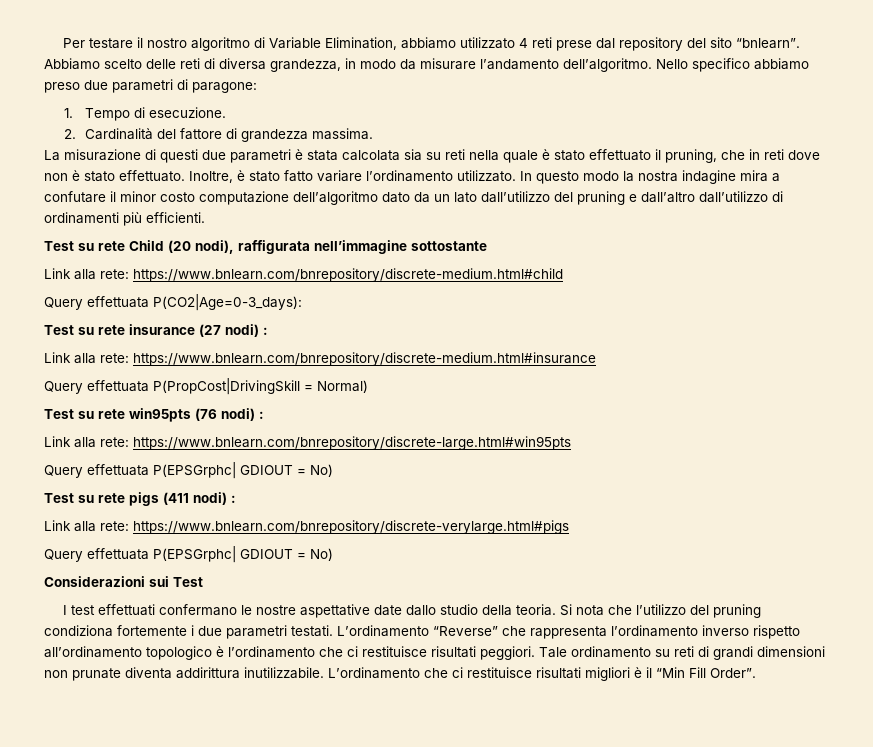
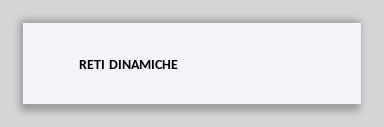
[62,37,800,51] [44,58,809,72] [44,79,257,93] [64,107,226,121] [64,128,373,142] [44,149,820,163] [44,170,780,184] [44,191,783,205] [44,212,205,226] [44,240,487,254] [44,268,563,282] [44,294,302,311] [44,324,268,337] [44,352,596,366] [44,378,368,395] [44,408,264,422] [44,436,571,450] [44,462,333,479] [44,492,236,506] [44,520,569,534] [44,546,333,563] [44,576,203,587] [62,604,761,618] [44,625,800,639] [44,646,825,660] [44,667,756,681] Per testare il nostro algoritmo di Variable Elimination, abbiamo utilizzato 4 reti prese dal repository del sito “bnlearn”. Abbiamo scelto delle reti di diversa grandezza, in modo da misurare l’andamento dell’algoritmo. Nello specifico abbiamo preso due parametri di paragone: // 1. Tempo di esecuzione. // 2. Cardinalità del fattore di grandezza massima. // La misurazione di questi due parametri è stata calcolata sia su reti nella quale è stato effettuato il pruning, che in reti dove non è stato effettuato. Inoltre, è stato fatto variare l’ordinamento utilizzato. In questo modo la nostra indagine mira a confutare il minor costo computazione dell’algoritmo dato da un lato dall’utilizzo del pruning e dall’altro dall’utilizzo di ordinamenti più efficienti. // Test su rete Child (20 nodi), raffigurata nell’immagine sottostante // Link alla rete: https://www.bnlearn.com/bnrepository/discrete-medium.html#child // Query effettuata P(CO2|Age=0-3_days): // Test su rete insurance (27 nodi) : // Link alla rete: https://www.bnlearn.com/bnrepository/discrete-medium.html#insurance // Query effettuata P(PropCost|DrivingSkill = Normal) // Test su rete win95pts (76 nodi) : // Link alla rete: https://www.bnlearn.com/bnrepository/discrete-large.html#win95pts // Query effettuata P(EPSGrphc| GDIOUT = No) // Test su rete pigs (411 nodi) : // Link alla rete: https://www.bnlearn.com/bnrepository/discrete-verylarge.html#pigs // Query effettuata P(EPSGrphc| GDIOUT = No) // Considerazioni sui Test // I test effettuati confermano le nostre aspettative date dallo studio della teoria. Si nota che l’utilizzo del pruning condiziona fortemente i due parametri testati. L’ordinamento “Reverse” che rappresenta l’ordinamento inverso rispetto all’ordinamento topologico è l’ordinamento che ci restituisce risultati peggiori. Tale ordinamento su reti di grandi dimensioni non prunate diventa addirittura inutilizzabile. L’ordinamento che ci restituisce risultati migliori è il “Min Fill Order”. -> [79,60,178,69] RETI DINAMICHE

